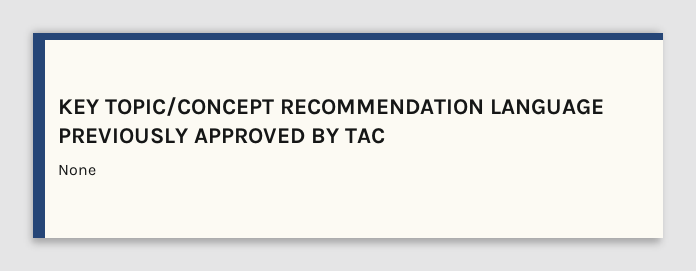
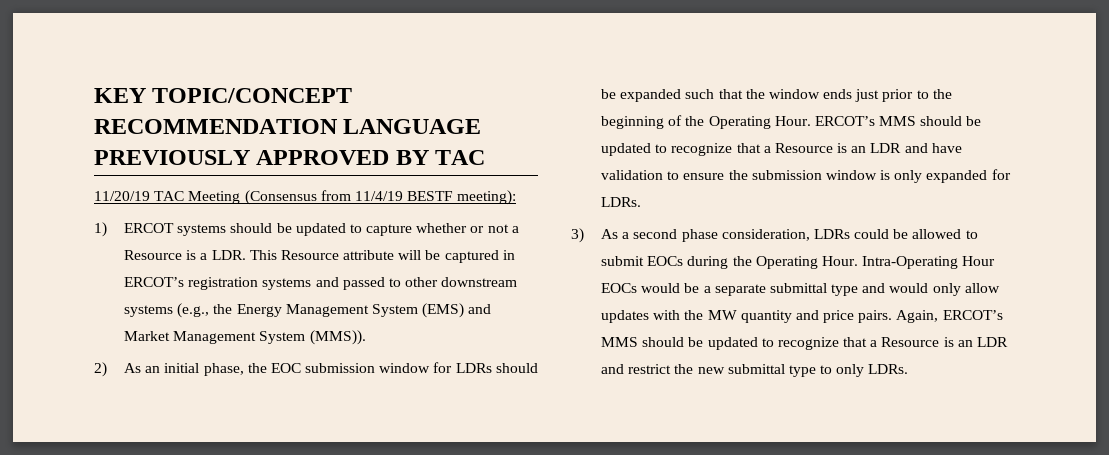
[58,164,96,176] // None -> [94,190,517,205] [94,222,519,237] [123,250,515,263] [123,277,518,290] [123,303,492,318] [123,330,366,345] [94,362,538,377] [600,89,952,102] [600,115,982,129] [600,143,962,156] [600,169,1011,183] [600,197,641,207] [571,228,978,243] [600,256,996,269] [600,283,1000,296] [600,310,1003,323] [600,337,1008,350] [600,364,909,377] // 11/20/19 TAC Meeting (Consensus from 11/4/19 BESTF meeting): // 1) ERCOT systems should be updated to capture whether or not a Resource is a LDR. This Resource attribute will be captured in ERCOT’s registration systems and passed to other downstream systems (e.g., the Energy Management System (EMS) and Market Management System (MMS)). // 2) As an initial phase, the EOC submission window for LDRs should be expanded such that the window ends just prior to the beginning of the Operating Hour. ERCOT’s MMS should be updated to recognize that a Resource is an LDR and have validation to ensure the submission window is only expanded for LDRs. // 3) As a second phase consideration, LDRs could be allowed to submit EOCs during the Operating Hour. Intra-Operating Hour EOCs would be a separate submittal type and would only allow updates with the MW quantity and price pairs. Again, ERCOT’s MMS should be updated to recognize that a Resource is an LDR and restrict the new submittal type to only LDRs.

